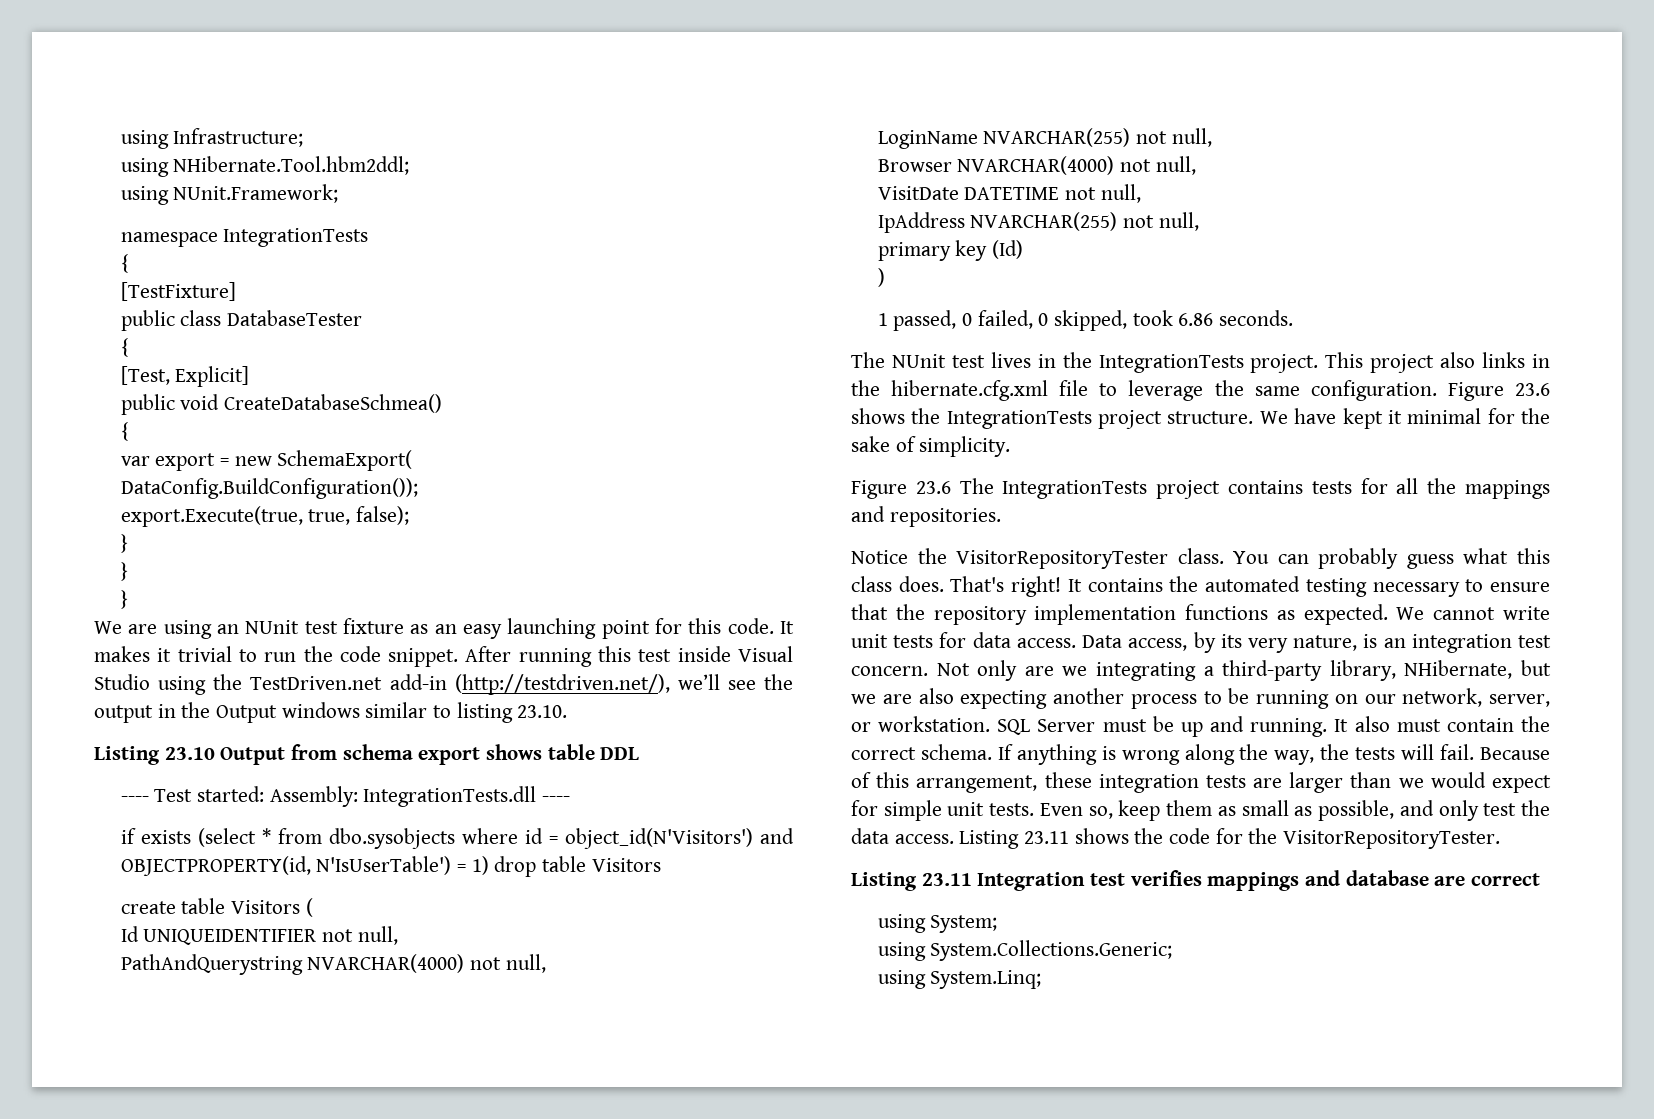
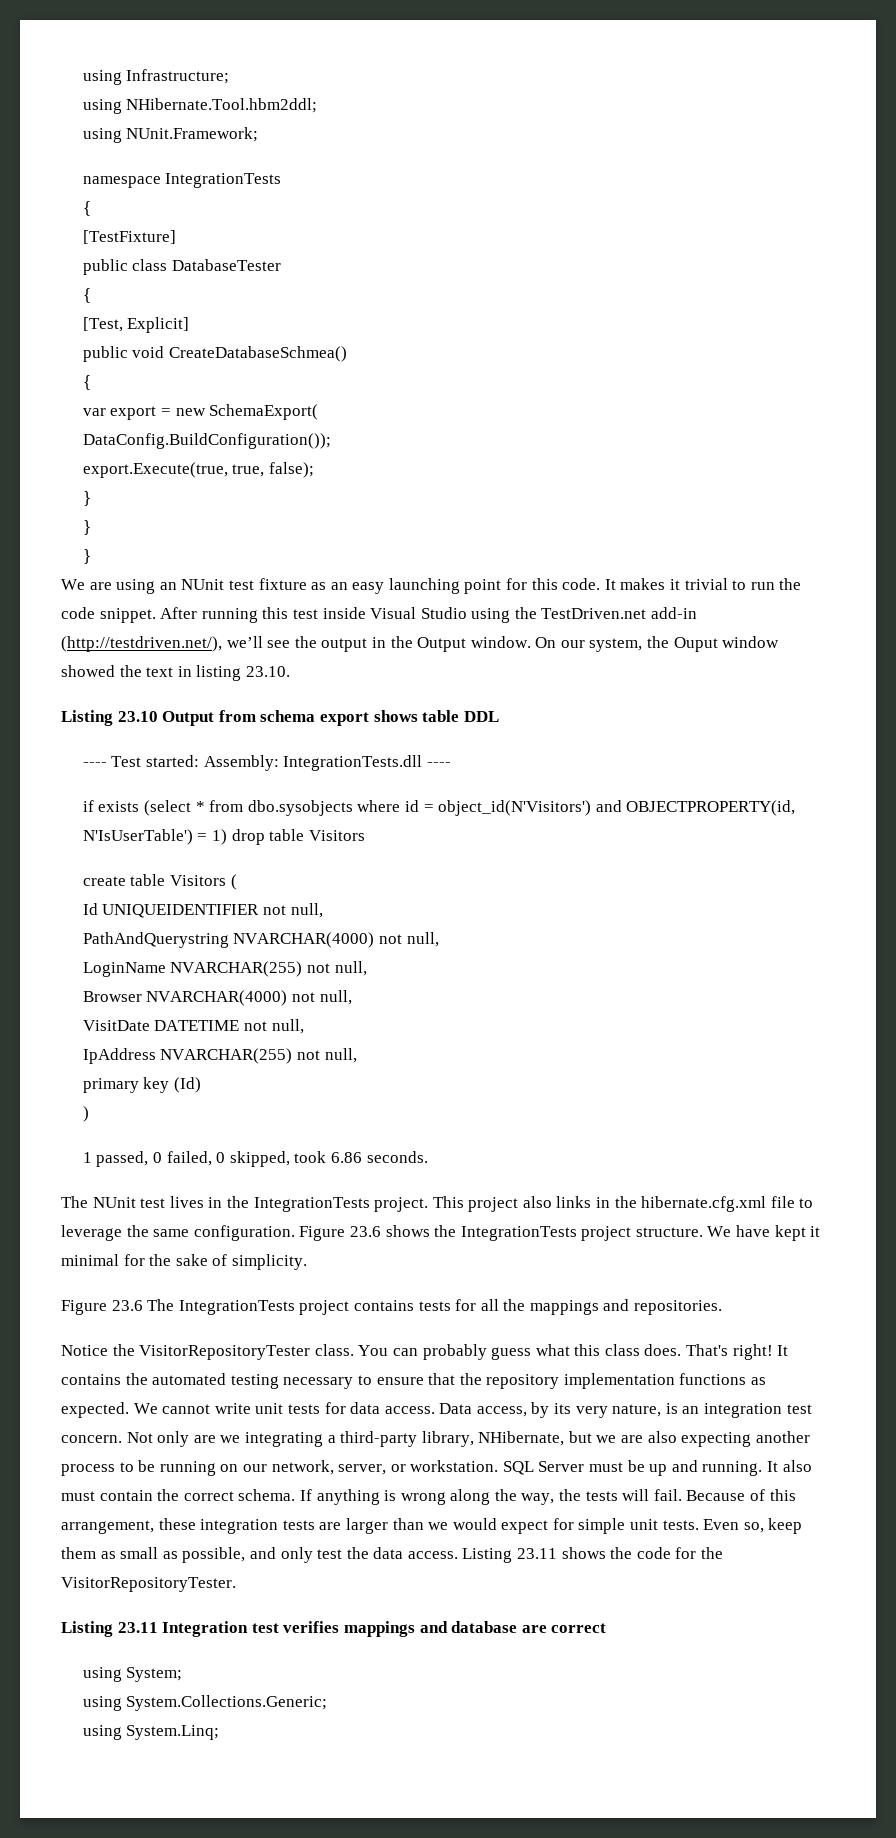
[281,702,452,718] windows similar to -> [470,636,780,652] [61,665,192,677] window. On our system, the Ouput window showed the text in

